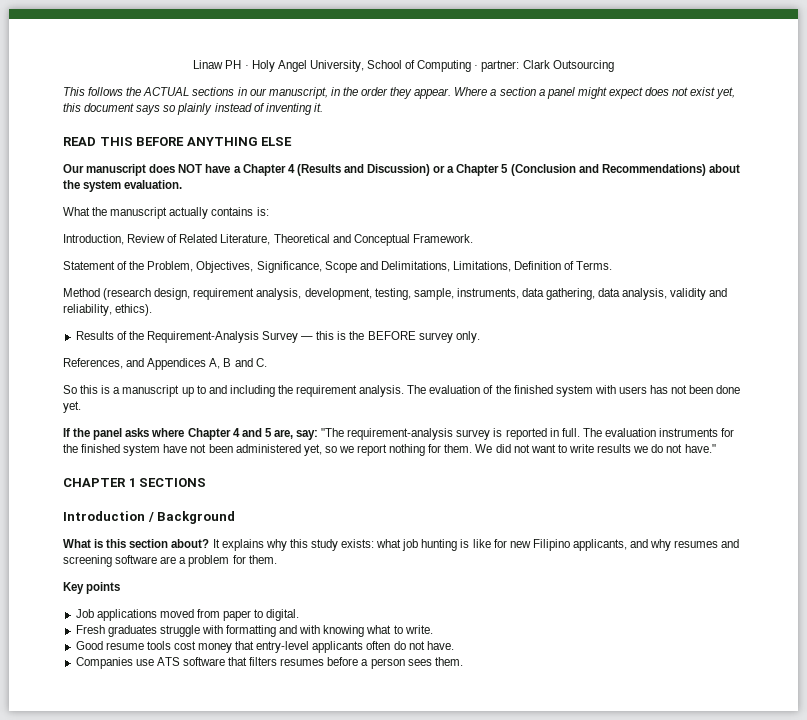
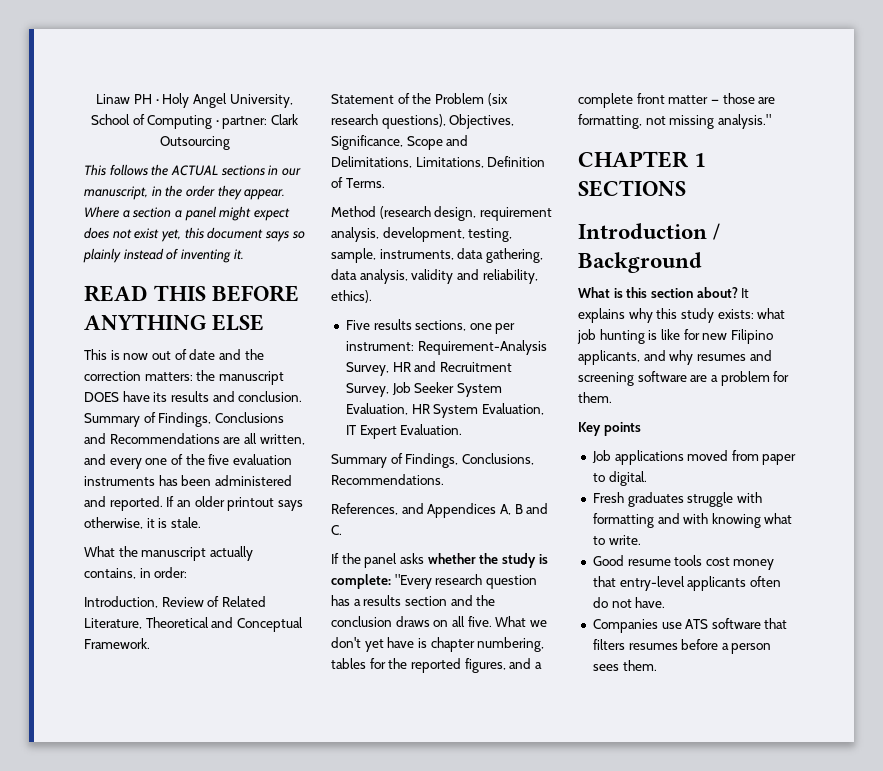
[63,164,740,176] [63,180,183,192] Our manuscript does NOT have a Chapter 4 (Results and Discussion) or a Chapter 5 (Conclusion and Recommendations) about the system evaluation. -> [84,349,264,360] [84,370,284,385] [84,391,303,402] [84,412,284,427] [84,433,305,445] [84,454,292,469] [84,475,292,486] [84,496,303,511] [84,517,201,529] This is now out of date and the correction matters: the manuscript DOES have its results and conclusion. Summary of Findings, Conclusions and Recommendations are all written, and every one of the five evaluation instruments has been administered and reported. If an older printout says otherwise, it is stale.
[211,207,269,216] contains is: -> [84,567,188,579] contains, in order:
[147,261,194,272] Problem, -> [434,93,508,106] [331,114,446,129] Problem (six research questions),
[75,331,480,343] Results of the Requirement-Analysis Survey — this is the BEFORE survey only. -> [345,319,516,334] [345,340,547,355] [345,361,512,376] [345,382,502,397] [345,403,544,418] [345,424,463,439] [331,453,534,468] [331,474,444,485] Five results sections, one per instrument: Requirement-Analysis Survey, HR and Recruitment Survey, Job Seeker System Evaluation, HR System Evaluation, IT Expert Evaluation. // Summary of Findings, Conclusions, Recommendations.
[63,385,741,397] [63,401,81,413] [63,428,735,440] [63,444,716,456] So this is a manuscript up to and including the requirement analysis. The evaluation of the finished system with users has not been done yet. // If the panel asks where Chapter 4 and 5 are, say: "The requirement-analysis survey is reported in full. The evaluation instruments for the finished system have not been administered yet, so we report nothing for them. We did not want to write results we do not have." -> [331,553,548,568] [331,574,537,589] [331,595,496,606] [331,616,547,627] [331,637,545,652] [331,658,542,673] [578,93,776,108] [578,114,771,129] If the panel asks whether the study is complete: "Every research question has a results section and the conclusion draws on all five. What we don't yet have is chapter numbering, tables for the reported figures, and a complete front matter — those are formatting, not missing analysis."

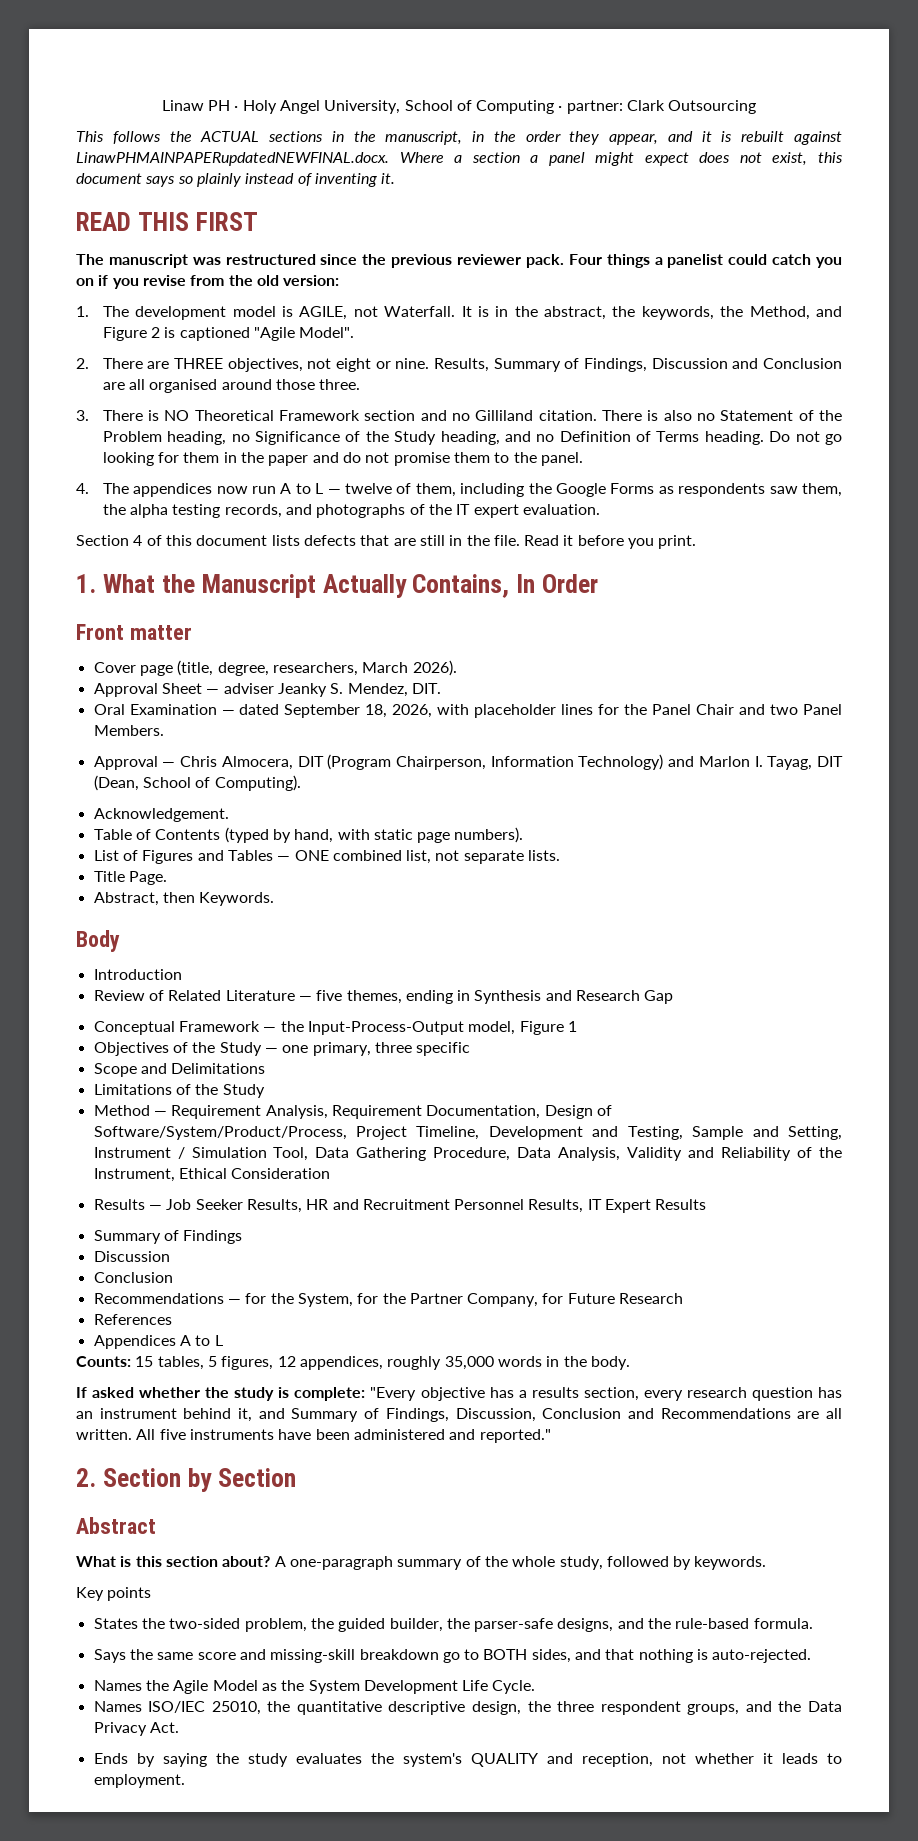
[281,168,301,176] our -> [353,131,376,142] the
[244,189,286,200] appear. -> [609,131,842,145] [76,152,389,166] appear, and it is rebuilt against LinawPHMAINPAPERupdatedNEWFINAL.docx.
[134,228,181,242] exist yet, -> [772,152,808,166] exist,
[212,285,300,302] [84,314,265,331] [84,349,264,360] [84,370,284,385] [84,391,303,402] [84,412,284,427] [84,433,305,445] [84,454,292,469] [84,475,292,486] [84,496,303,511] [84,517,201,529] [84,546,253,561] [84,567,188,579] [84,596,266,608] [84,617,303,632] [84,638,150,649] [331,93,508,106] [331,114,515,129] [331,135,469,150] [331,156,546,168] [331,177,385,188] [331,206,552,221] [331,227,513,242] [331,248,543,263] [331,269,538,284] [331,290,372,303] [345,319,516,334] [345,340,547,355] [345,361,512,376] [345,382,502,397] [345,403,544,418] BEFORE ANYTHING ELSE // This is now out of date and the correction matters: the manuscript DOES have its results and conclusion. Summary of Findings, Conclusions and Recommendations are all written, and every one of the five evaluation instruments has been administered and reported. If an older printout says otherwise, it is stale. // What the manuscript actually contains, in order: // Introduction, Review of Related Literature, Theoretical and Conceptual Framework. // Statement of the Problem (six research questions), Objectives, Significance, Scope and Delimitations, Limitations, Definition of Terms. // Method (research design, requirement analysis, development, testing, sample, instruments, data gathering, data analysis, validity and reliability, ethics). // Five results sections, one per instrument: Requirement-Analysis Survey, HR and Recruitment Survey, Job Seeker System Evaluation, HR System Evaluation, -> [195,212,258,231] [76,254,843,268] [76,275,340,289] [76,306,843,320] [102,327,355,341] [76,358,842,372] [102,379,361,393] [76,410,843,421] [102,431,843,445] [102,452,583,466] [76,483,842,497] [102,504,600,518] [76,535,697,549] [76,574,599,598] [76,624,192,640] [93,660,457,676] [93,683,441,697] [93,704,842,718] [93,725,164,736] [93,754,844,770] [93,775,301,791] [93,808,229,822] [93,827,524,843] [93,850,561,864] [93,871,167,885] [93,892,275,906] [76,930,120,952] [93,969,182,980] [93,990,674,1004] [93,1021,577,1035] [93,1042,471,1056] [93,1063,266,1077] [93,1084,265,1098] [93,1105,612,1119] [93,1126,842,1140] [93,1147,842,1161] [93,1168,331,1182] [93,1199,584,1213] FIRST // The manuscript was restructured since the previous reviewer pack. Four things a panelist could catch you on if you revise from the old version: // 1. The development model is AGILE, not Waterfall. It is in the abstract, the keywords, the Method, and Figure 2 is captioned "Agile Model". // 2. There are THREE objectives, not eight or nine. Results, Summary of Findings, Discussion and Conclusion are all organised around those three. // 3. There is NO Theoretical Framework section and no Gilliland citation. There is also no Statement of the Problem heading, no Significance of the Study heading, and no Definition of Terms heading. Do not go looking for them in the paper and do not promise them to the panel. // 4. The appendices now run A to L — twelve of them, including the Google Forms as respondents saw them, the alpha testing records, and photographs of the IT expert evaluation. // Section 4 of this document lists defects that are still in the file. Read it before you print. // 1. What the Manuscript Actually Contains, In Order // Front matter // Cover page (title, degree, researchers, March 2026). // Approval Sheet — adviser Jeanky S. Mendez, DIT. // Oral Examination — dated September 18, 2026, with placeholder lines for the Panel Chair and two Panel Members. // Approval — Chris Almocera, DIT (Program Chairperson, Information Technology) and Marlon I. Tayag, DIT (Dean, School of Computing). // Acknowledgement. // Table of Contents (typed by hand, with static page numbers). // List of Figures and Tables — ONE combined list, not separate lists. // Title Page. // Abstract, then Keywords. // Body // Introduction // Review of Related Literature — five themes, ending in Synthesis and Research Gap // Conceptual Framework — the Input-Process-Output model, Figure 1 // Objectives of the Study — one primary, three specific // Scope and Delimitations // Limitations of the Study // Method — Requirement Analysis, Requirement Documentation, Design of Software/System/Product/Process, Project Timeline, Development and Testing, Sample and Setting, Instrument / Simulation Tool, Data Gathering Procedure, Data Analysis, Validity and Reliability of the Instrument, Ethical Consideration // Results — Job Seeker Results, HR and Recruitment Personnel Results,
[400,424,463,435] [331,453,534,468] [331,474,444,485] [331,503,549,518] [331,525,342,535] [331,553,424,568] Evaluation. // Summary of Findings, Conclusions, Recommendations. // References, and Appendices A, B and C. // If the panel asks -> [655,1199,707,1210] [93,1230,243,1244] [93,1251,170,1262] [93,1272,173,1283] [93,1293,684,1307] [93,1314,172,1325] [93,1335,223,1349] [76,1356,630,1370] [76,1387,135,1398] Results // Summary of Findings // Discussion // Conclusion // Recommendations — for the System, for the Partner Company, for Future Research // References // Appendices A to L // Counts: 15 tables, 5 figures, 12 appendices, roughly 35,000 words in the body. // If asked
[435,574,537,589] [331,595,496,606] [331,616,547,627] [331,637,545,652] [331,658,542,673] [578,93,776,108] [578,114,771,129] [578,151,707,168] [578,180,686,197] [578,223,721,240] [578,252,702,273] research question has a results section and the conclusion draws on all five. What we don't yet have is chapter numbering, tables for the reported figures, and a complete front matter — those are formatting, not missing analysis." // CHAPTER 1 SECTIONS // Introduction / Background -> [420,1387,842,1401] [76,1408,843,1422] [76,1429,551,1443] [76,1468,296,1492] [76,1517,156,1534] objective has a results section, every research question has an instrument behind it, and Summary of Findings, Discussion, Conclusion and Recommendations are all written. All five instruments have been administered and reported." // 2. Section by Section // Abstract
[741,288,750,298] [578,308,786,323] [577,329,773,344] [578,350,772,365] [578,371,790,386] [578,392,612,403] [578,422,641,436] [591,450,797,465] [592,471,647,486] [592,492,762,507] [592,513,793,528] [592,535,641,545] [592,555,775,570] [592,576,781,591] [592,597,666,608] [592,618,788,633] [592,639,772,654] [592,660,657,671] It explains why this study exists: what job hunting is like for new Filipino applicants, and why resumes and screening software are a problem for them. // Key points // Job applications moved from paper to digital. // Fresh graduates struggle with formatting and with knowing what to write. // Good resume tools cost money that entry-level applicants often do not have. // Companies use ATS software that filters resumes before a person sees them. -> [274,1556,767,1570] [76,1587,152,1601] [93,1618,813,1632] [93,1649,812,1663] [93,1680,536,1694] [93,1701,843,1715] [93,1722,179,1736] [93,1753,842,1767] [93,1774,185,1788] A one-paragraph summary of the whole study, followed by keywords. // Key points // States the two-sided problem, the guided builder, the parser-safe designs, and the rule-based formula. // Says the same score and missing-skill breakdown go to BOTH sides, and that nothing is auto-rejected. // Names the Agile Model as the System Development Life Cycle. // Names ISO/IEC 25010, the quantitative descriptive design, the three respondent groups, and the Data Privacy Act. // Ends by saying the study evaluates the system's QUALITY and reception, not whether it leads to employment.

